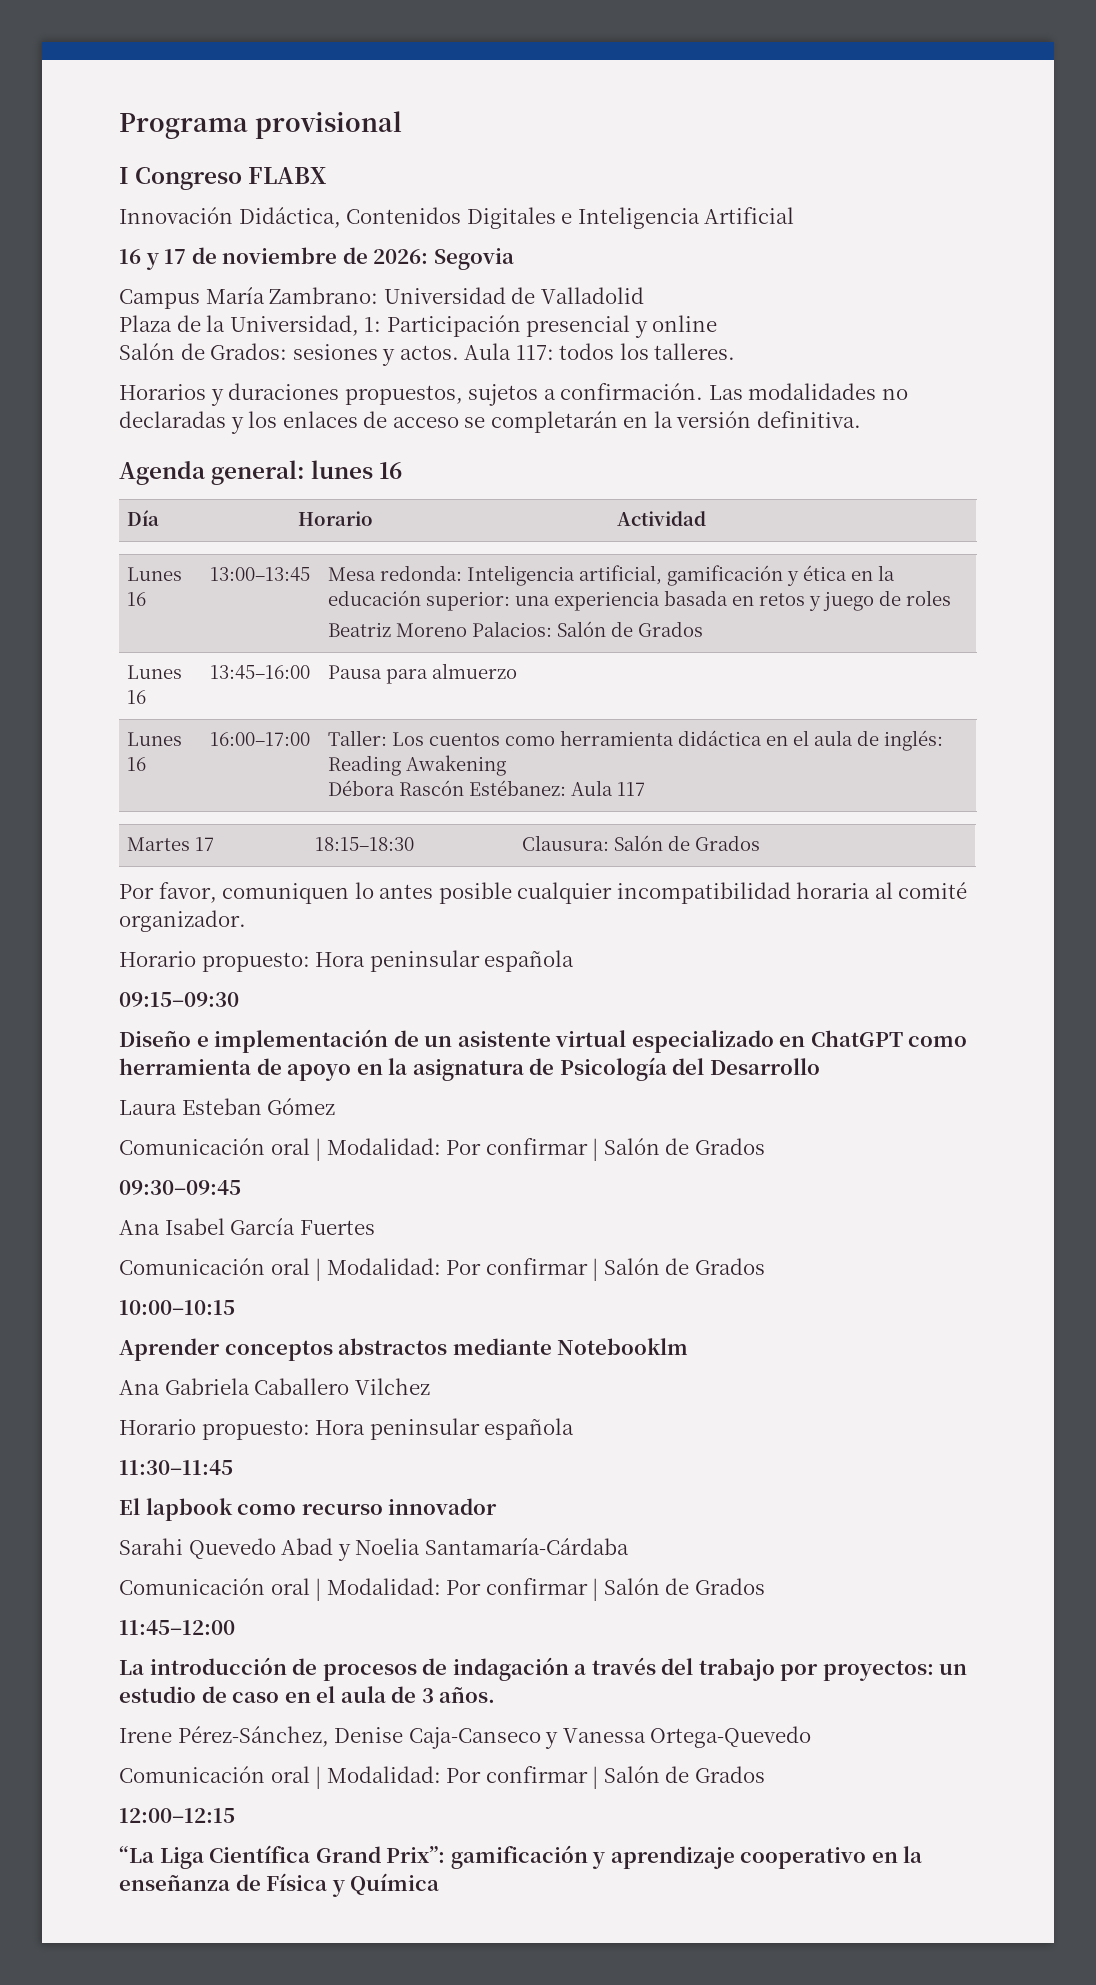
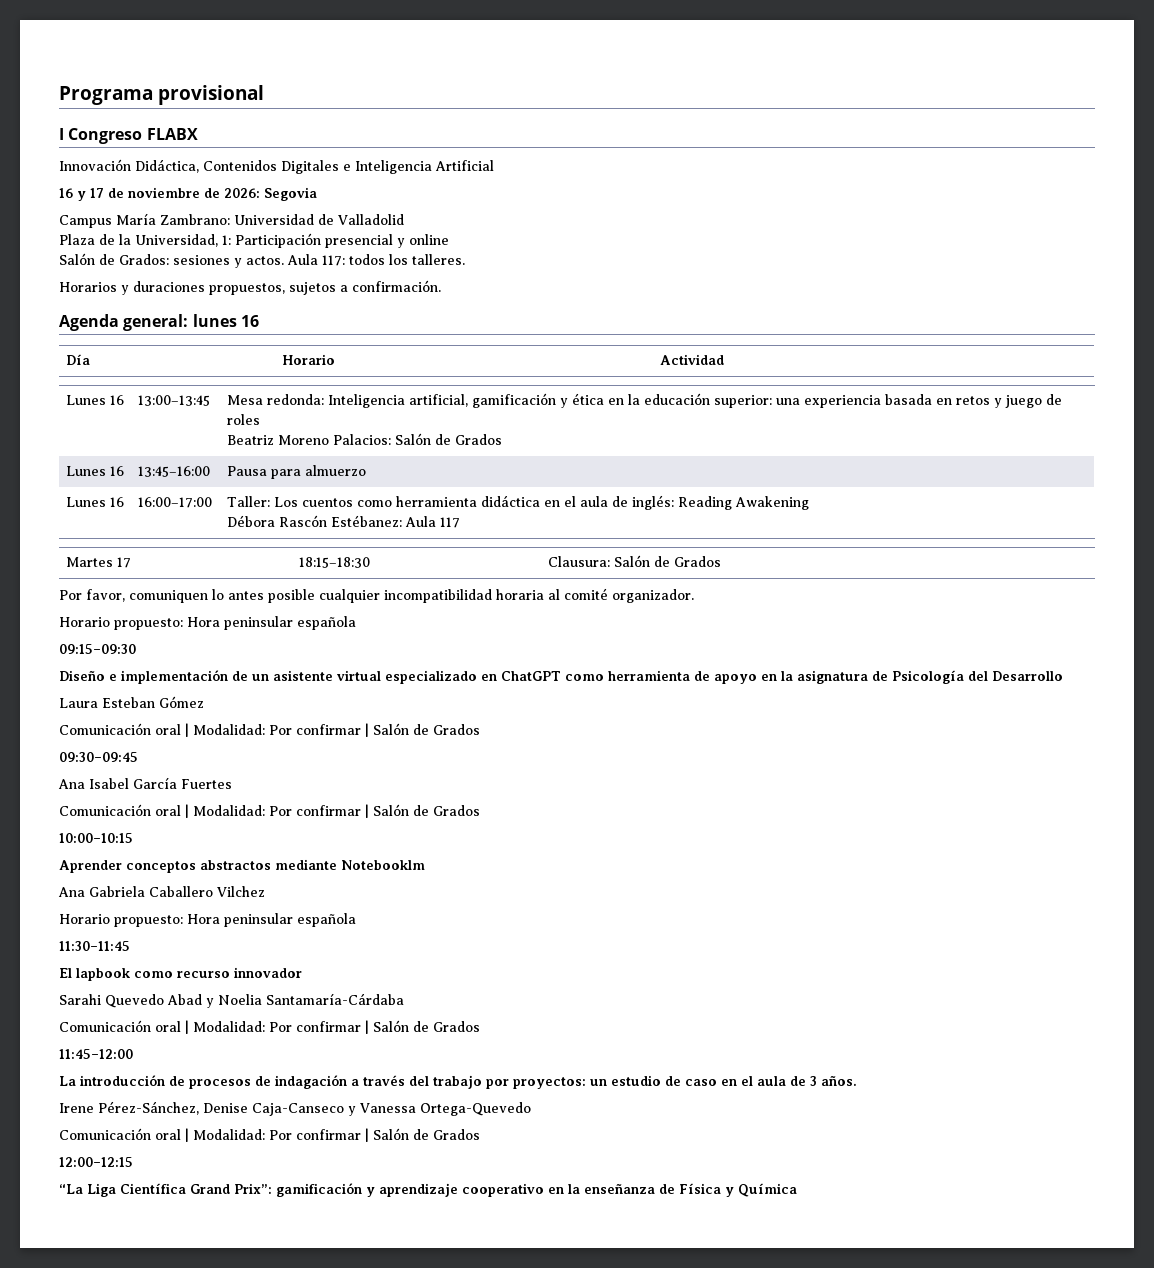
[708,383,908,400] [119,411,861,434] Las modalidades no declaradas y los enlaces de acceso se completarán en la versión definitiva. -> (441, 286) none

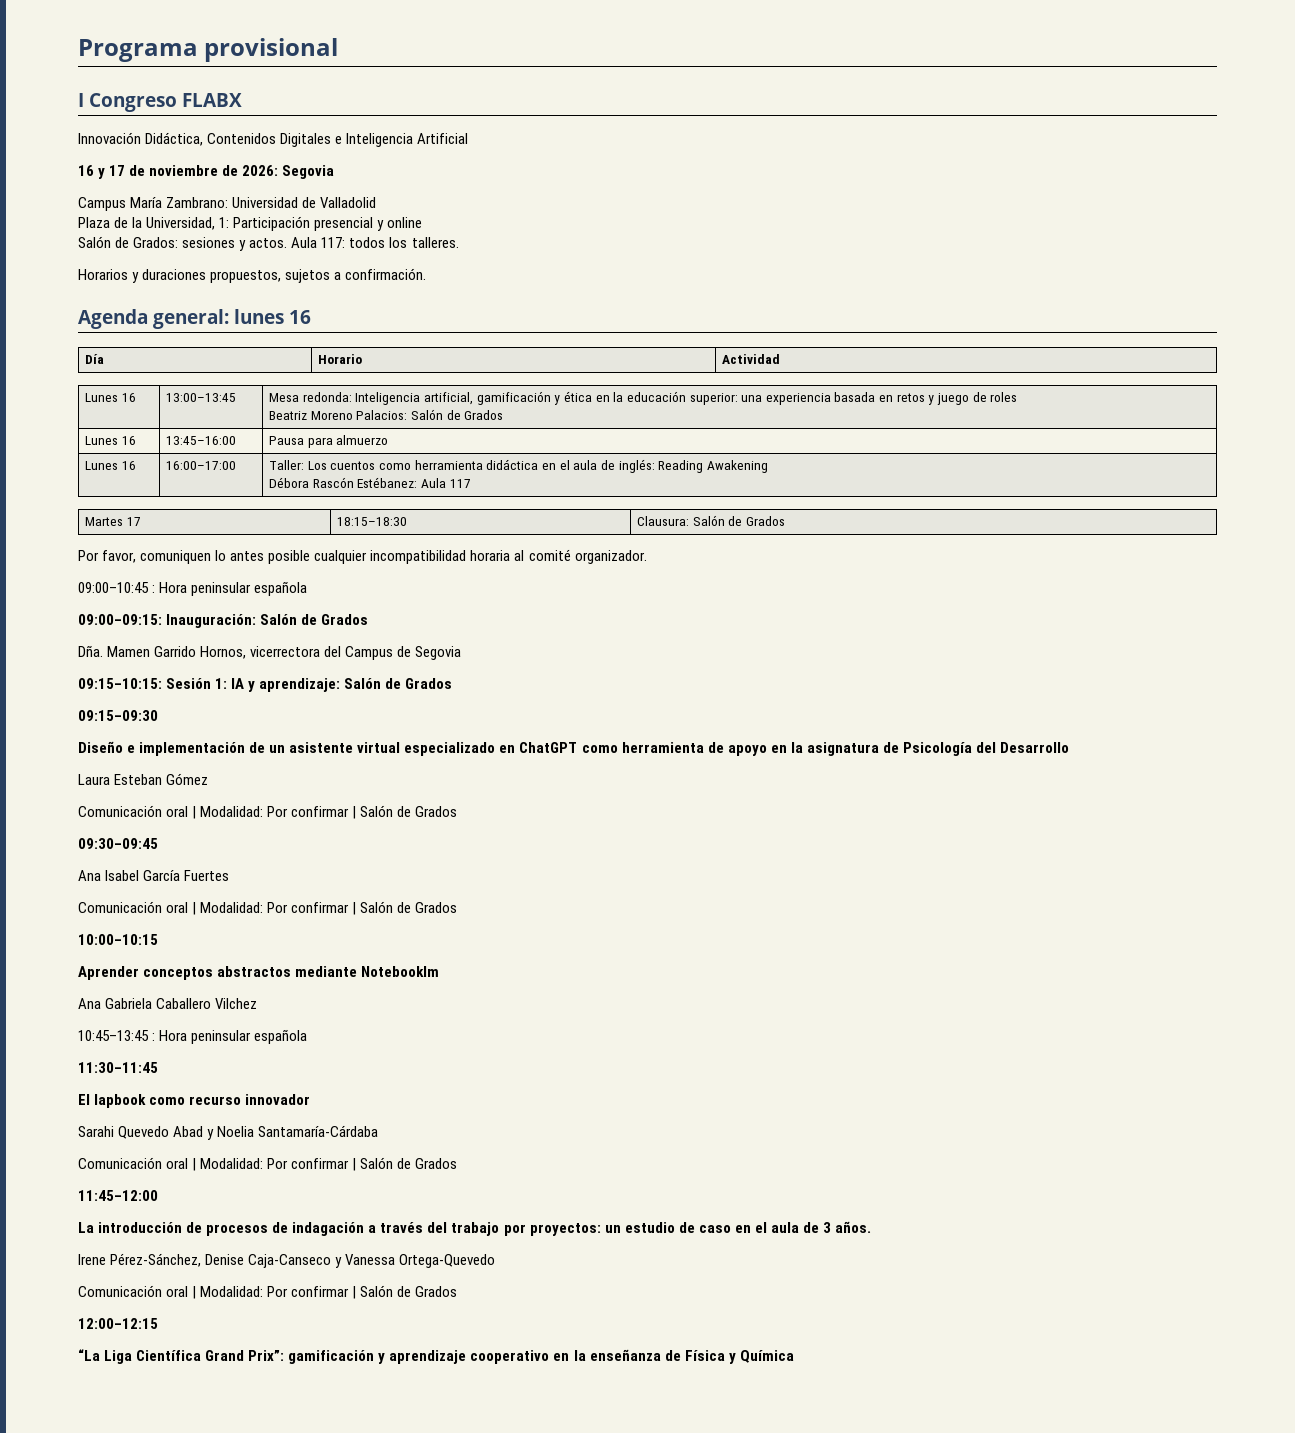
[59,616,356,630] Horario propuesto: Hora peninsular española -> [78,581,308,596] [78,614,369,628] [78,645,462,660] [78,678,453,692] 09:00–10:45 : Hora peninsular española // 09:00–09:15: Inauguración: Salón de Grados // Dña. Mamen Garrido Hornos, vicerrectora del Campus de Segovia // 09:15–10:15: Sesión 1: IA y aprendizaje: Salón de Grados
[59,914,183,927] Horario propuesto: -> [78,1030,156,1041] 10:45–13:45 :

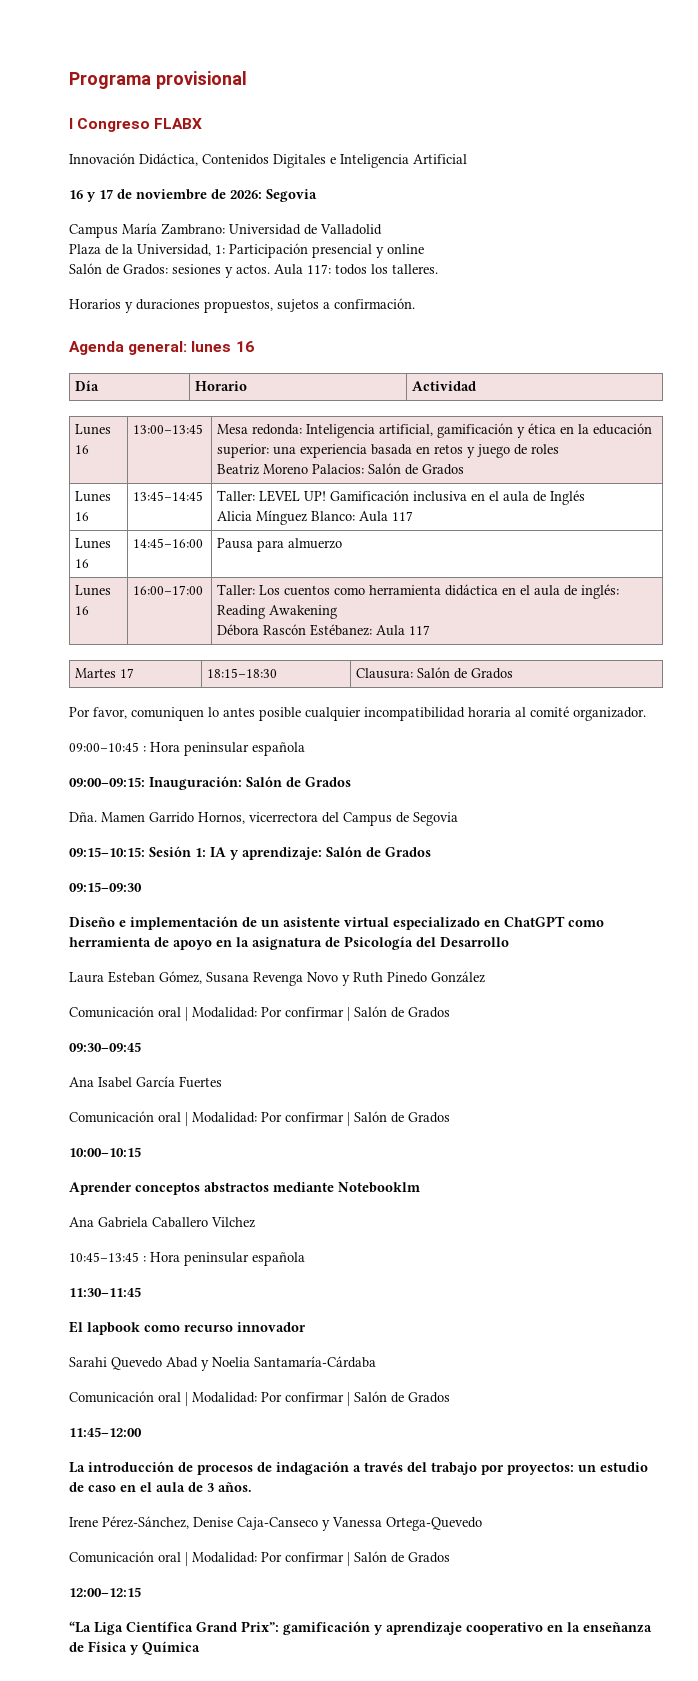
[166,436,237,445] 13:45–16:00 -> [133,491,204,501] [217,490,586,505] [217,510,414,525] [75,538,112,549] [75,559,90,568] [133,538,204,548] 13:45–14:45 | Taller: LEVEL UP! Gamificación inclusiva en el aula de Inglés // Alicia Mínguez Blanco: Aula 117 // Lunes 16 | 14:45–16:00
[166,773,209,785] Gómez -> [159,971,485,986] Gómez, Susana Revenga Novo y Ruth Pinedo González

